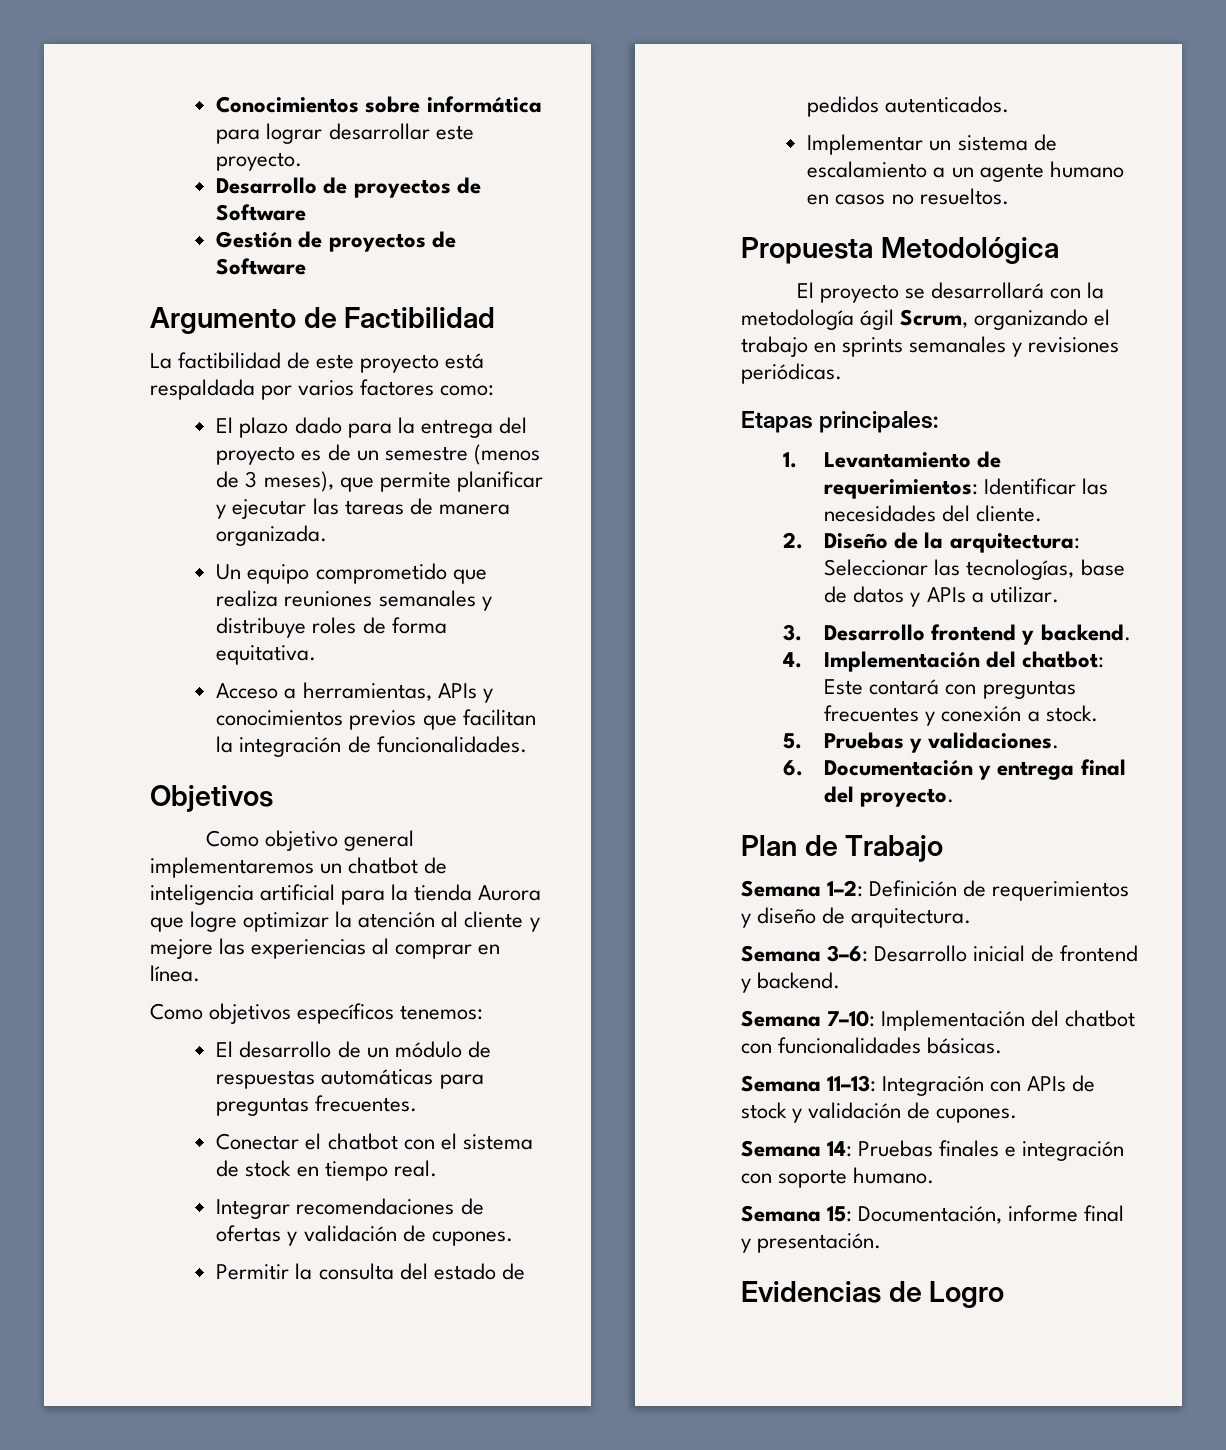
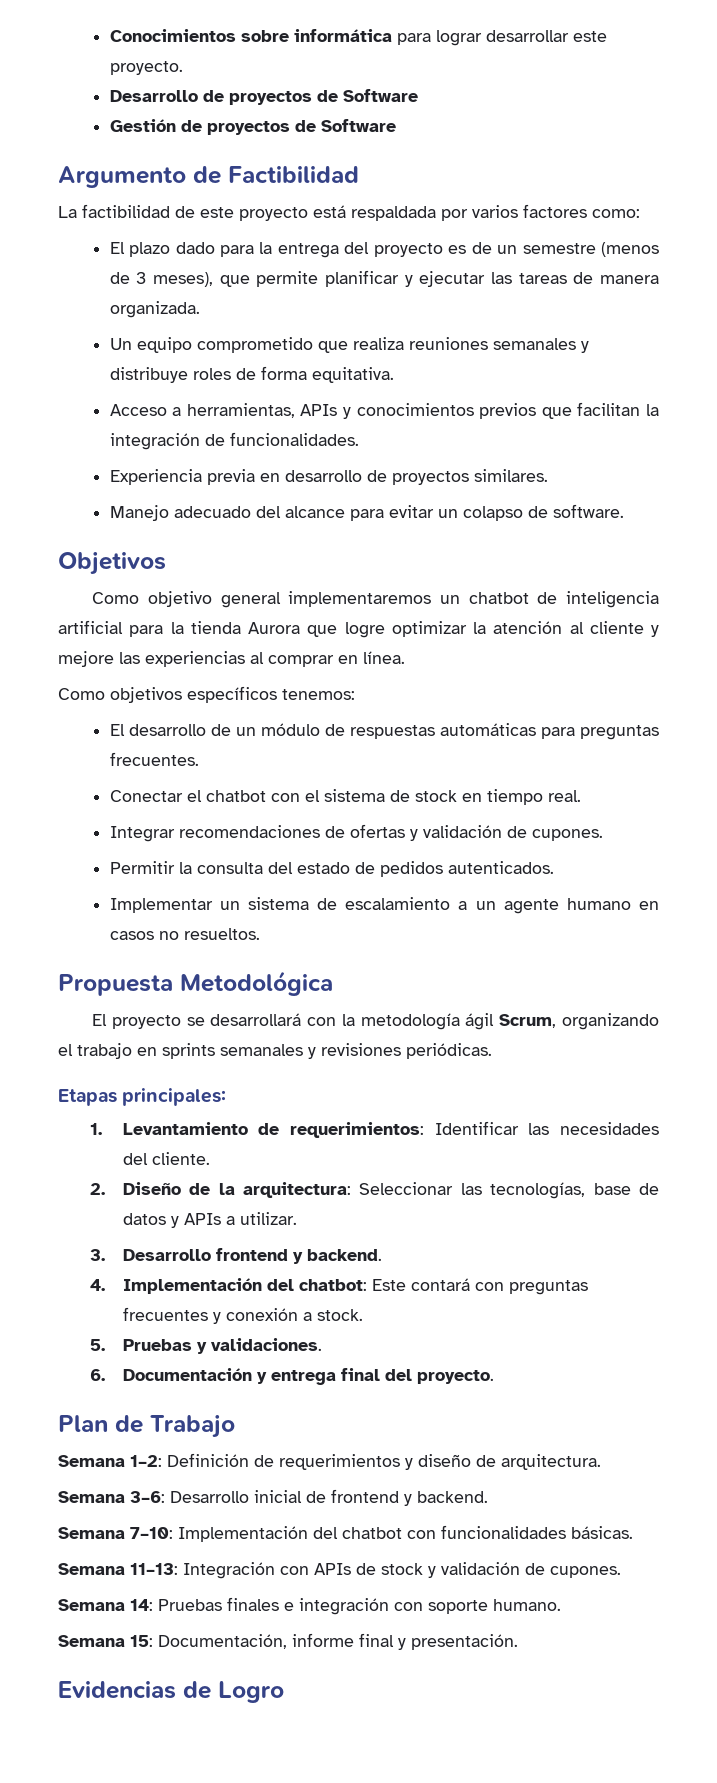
(527, 744) none -> [109,469,548,485] [109,504,624,521] // Experiencia previa en desarrollo de proyectos similares. // Manejo adecuado del alcance para evitar un colapso de software.

